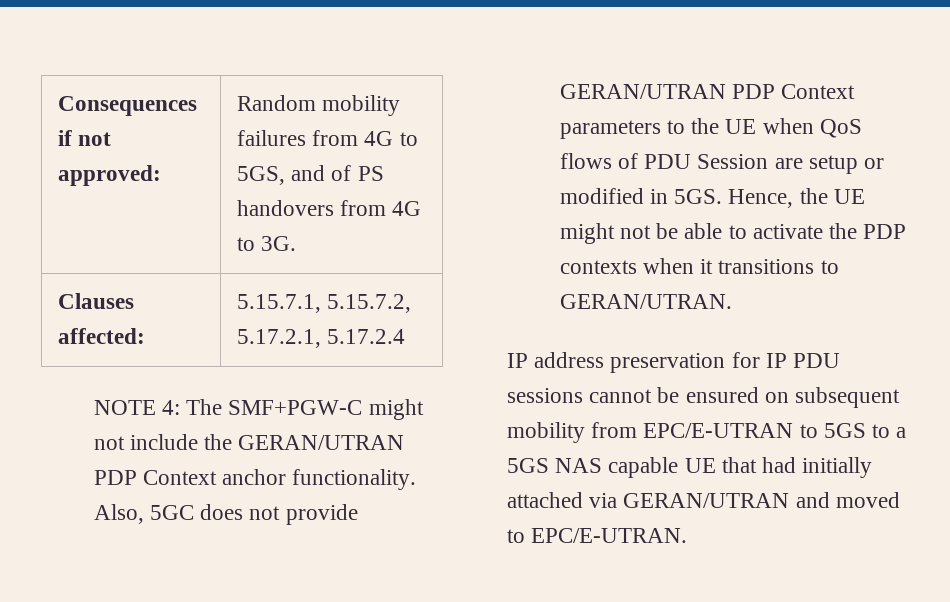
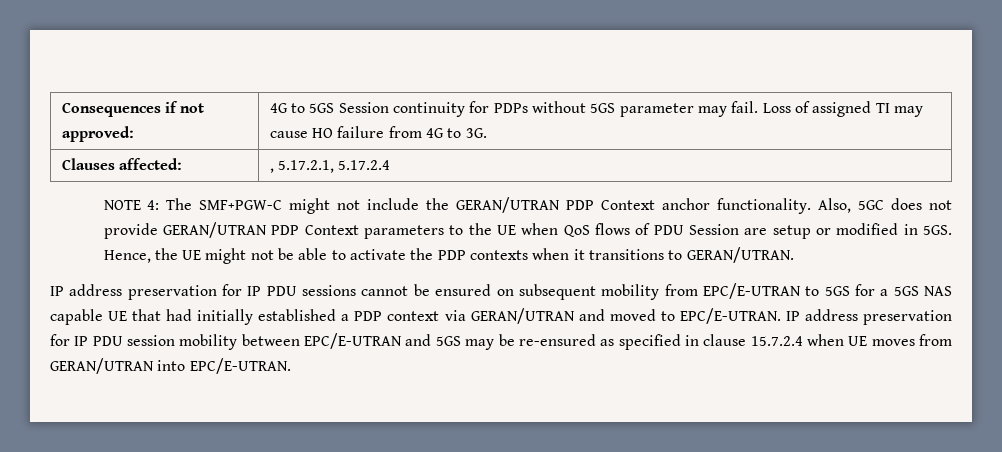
[236,95,401,116] [236,130,418,146] [236,165,384,185] [236,200,334,216] Random mobility failures from 4G to 5GS, and of PS handovers -> [269,101,923,117] [269,126,385,138] 4G to 5GS Session continuity for PDPs without 5GS parameter may fail. Loss of assigned TI may cause HO failure
[236,294,412,313] 5.15.7.1, 5.15.7.2, -> [269,168,274,173] ,
[872,424,891,438] to -> [854,284,875,296] for
[507,492,583,508] attached -> [258,309,440,321] established a PDP context
(688, 535) none -> [785,309,952,325] [50,333,953,350] [50,358,291,374] IP address preservation for IP PDU session mobility between EPC/E-UTRAN and 5GS may be re-ensured as specified in clause 15.7.2.4 when UE moves from GERAN/UTRAN into EPC/E-UTRAN.

